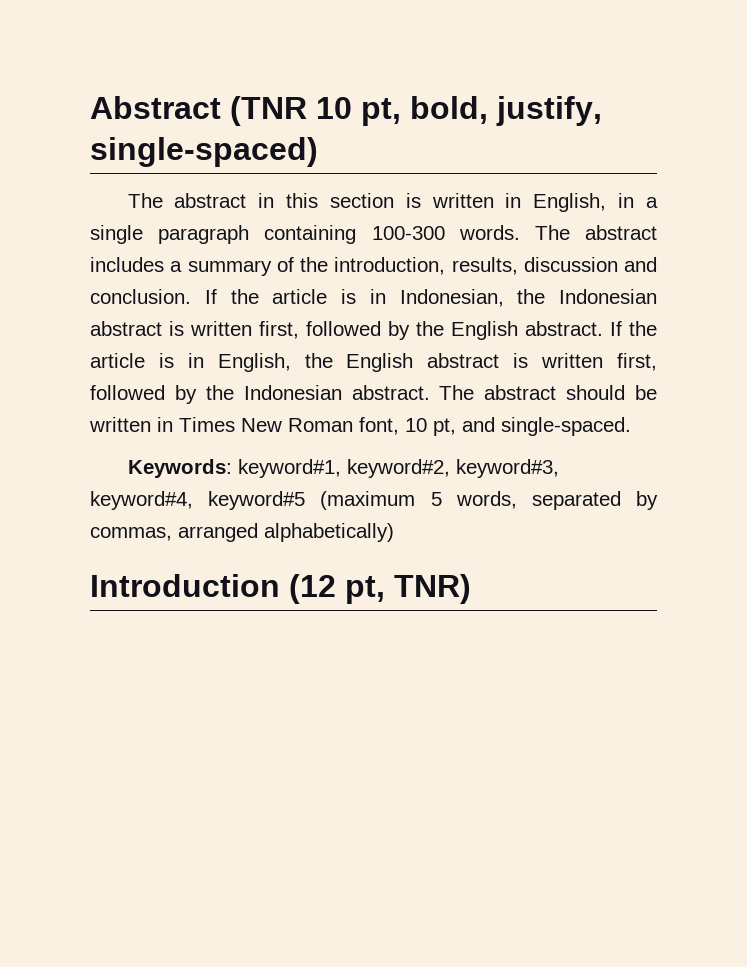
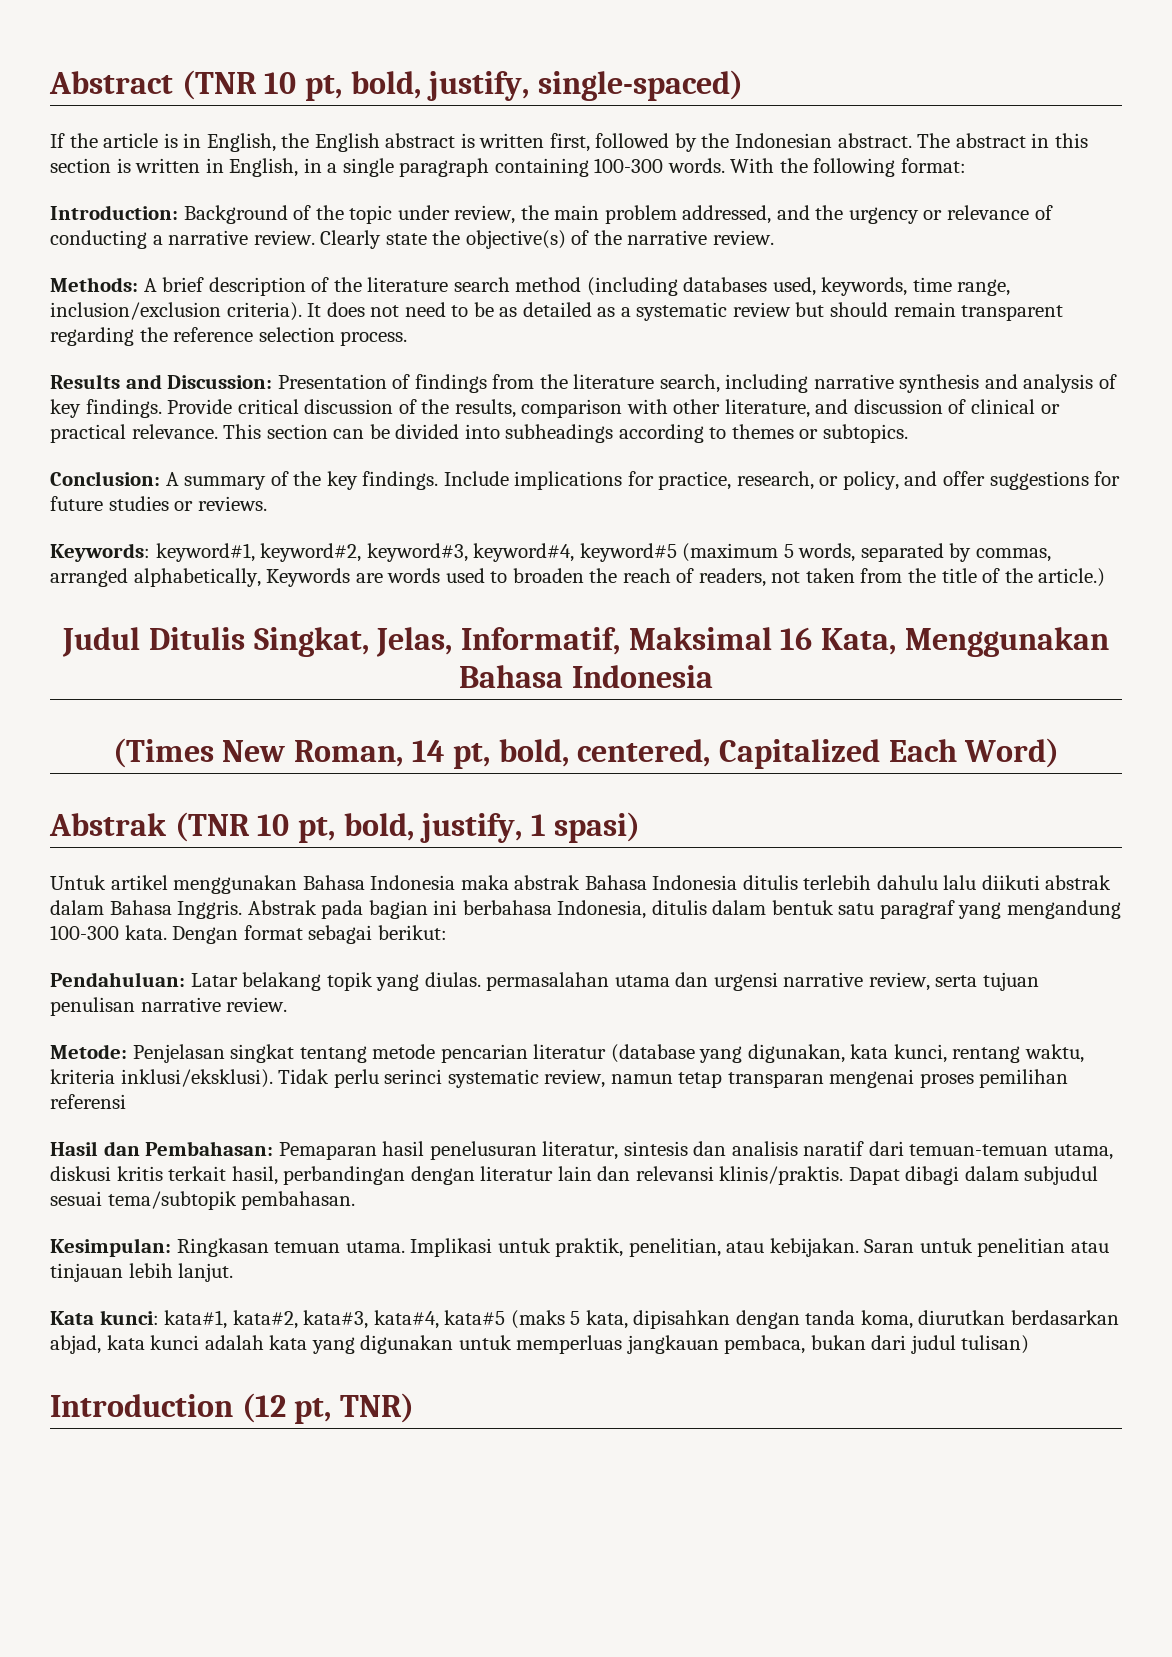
[127,193,658,212] [90,225,658,244] [90,257,657,276] [90,289,657,307] [90,321,603,340] The abstract in this section is written in English, in a single paragraph containing 100-300 words. The abstract includes a summary of the introduction, results, discussion and conclusion. If the article is in Indonesian, the Indonesian abstract is written first, followed by the English abstract. -> (743, 85) none
[566,385,657,400] [89,417,631,436] should be written in Times New Roman font, 10 pt, and single-spaced. -> [1031,133,1088,148] [50,158,967,177] [50,205,1053,224] [50,230,774,249] [50,277,1011,296] [50,302,1064,321] [50,327,408,346] [50,374,1118,393] [50,399,1060,418] [50,424,908,443] [50,471,1121,490] [50,496,267,511] in this section is written in English, in a single paragraph containing 100-300 words. With the following format: // Introduction: Background of the topic under review, the main problem addressed, and the urgency or relevance of conducting a narrative review. Clearly state the objective(s) of the narrative review. // Methods: A brief description of the literature search method (including databases used, keywords, time range, inclusion/exclusion criteria). It does not need to be as detailed as a systematic review but should remain transparent regarding the reference selection process. // Results and Discussion: Presentation of findings from the literature search, including narrative synthesis and analysis of key findings. Provide critical discussion of the results, comparison with other literature, and discussion of clinical or practical relevance. This section can be divided into subheadings according to themes or subtopics. // Conclusion: A summary of the key findings. Include implications for practice, research, or policy, and offer suggestions for future studies or reviews.
[264,523,394,542] alphabetically) -> [133,568,1106,587] [62,627,1109,657] [459,665,713,688] [112,738,1060,769] [49,812,641,843] [50,875,1112,894] [50,900,1122,919] [50,925,447,944] [50,972,1039,991] [50,997,288,1016] [50,1044,1084,1063] [50,1069,1069,1088] [50,1094,126,1109] [50,1141,1113,1160] [50,1166,1099,1185] [50,1191,356,1210] [50,1238,1109,1257] [50,1263,234,1282] [50,1310,1120,1329] [50,1335,1030,1354] alphabetically, Keywords are words used to broaden the reach of readers, not taken from the title of the article.) // Judul Ditulis Singkat, Jelas, Informatif, Maksimal 16 Kata, Menggunakan Bahasa Indonesia // (Times New Roman, 14 pt, bold, centered, Capitalized Each Word) // Abstrak (TNR 10 pt, bold, justify, 1 spasi) // Untuk artikel menggunakan Bahasa Indonesia maka abstrak Bahasa Indonesia ditulis terlebih dahulu lalu diikuti abstrak dalam Bahasa Inggris. Abstrak pada bagian ini berbahasa Indonesia, ditulis dalam bentuk satu paragraf yang mengandung 100-300 kata. Dengan format sebagai berikut: // Pendahuluan: Latar belakang topik yang diulas. permasalahan utama dan urgensi narrative review, serta tujuan penulisan narrative review. // Metode: Penjelasan singkat tentang metode pencarian literatur (database yang digunakan, kata kunci, rentang waktu, kriteria inklusi/eksklusi). Tidak perlu serinci systematic review, namun tetap transparan mengenai proses pemilihan referensi // Hasil dan Pembahasan: Pemaparan hasil penelusuran literatur, sintesis dan analisis naratif dari temuan-temuan utama, diskusi kritis terkait hasil, perbandingan dengan literatur lain dan relevansi klinis/praktis. Dapat dibagi dalam subjudul sesuai tema/subtopik pembahasan. // Kesimpulan: Ringkasan temuan utama. Implikasi untuk praktik, penelitian, atau kebijakan. Saran untuk penelitian atau tinjauan lebih lanjut. // Kata kunci: kata#1, kata#2, kata#3, kata#4, kata#5 (maks 5 kata, dipisahkan dengan tanda koma, diurutkan berdasarkan abjad, kata kunci adalah kata yang digunakan untuk memperluas jangkauan pembaca, bukan dari judul tulisan)

